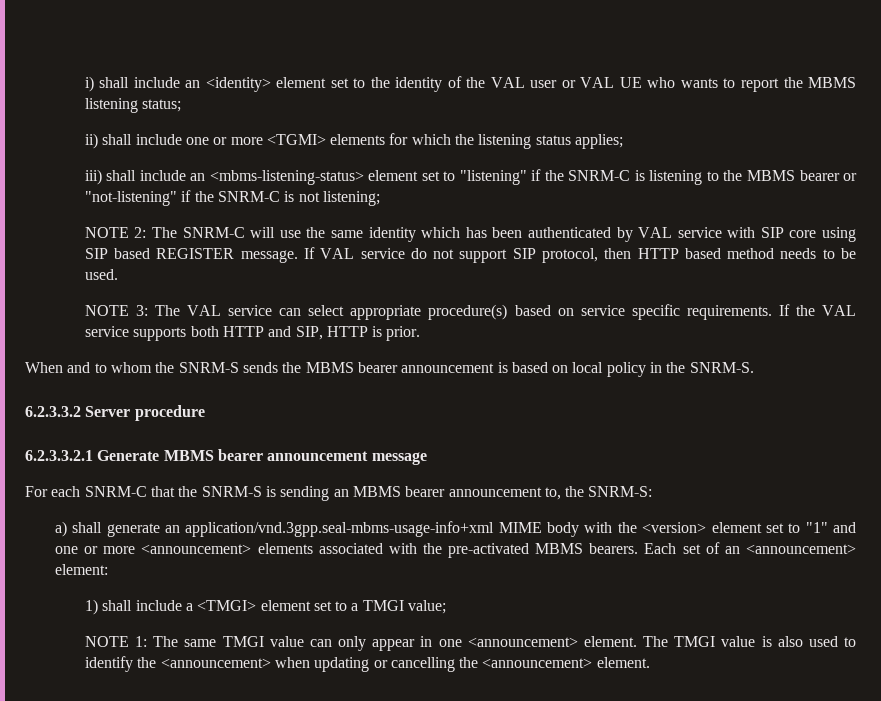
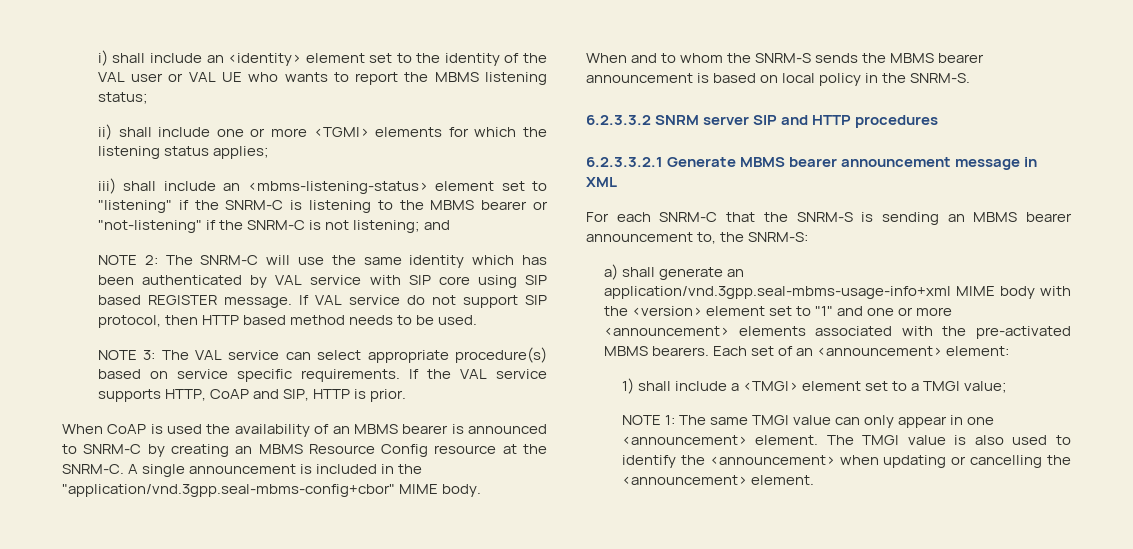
(380, 198) none -> [424,220,451,230] and
[190,326,264,337] both HTTP -> [164,389,250,401] HTTP, CoAP
(421, 333) none -> [62,424,547,437] [62,444,547,457] [62,464,423,477] [62,484,482,497] // When CoAP is used the availability of an MBMS bearer is announced to SNRM-C by creating an MBMS Resource Config resource at the SNRM-C. A single announcement is included in the "application/vnd.3gpp.seal-mbms-config+cbor" MIME body.
[85,405,205,421] Server procedure -> [655,115,939,128] SNRM server SIP and HTTP procedures
(427, 458) none -> [1024,157,1038,167] [586,177,617,187] in XML

